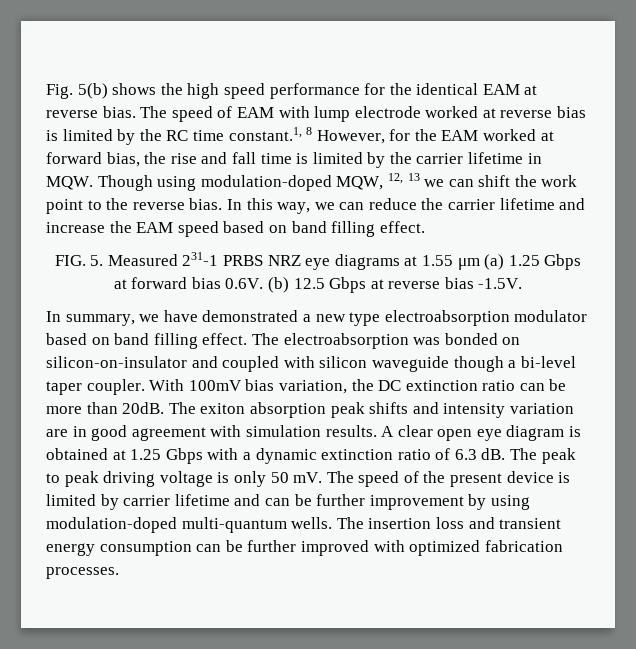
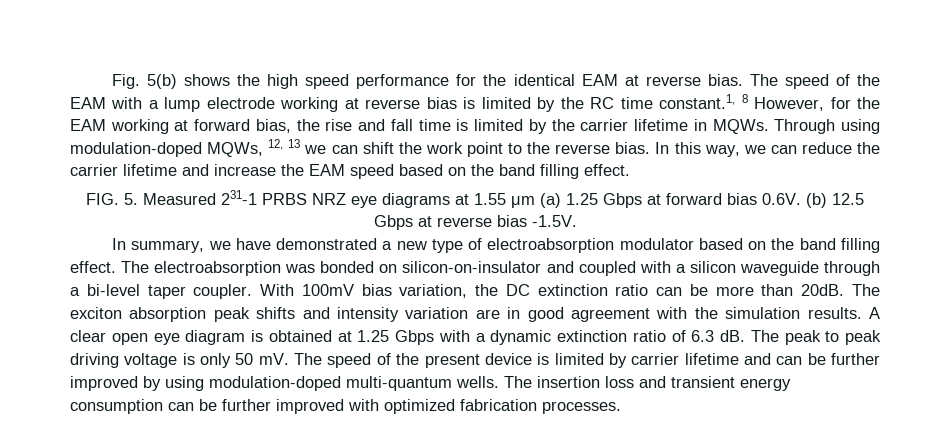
(233, 112) none -> [857,74,881,86] the
(310, 112) none -> [148,100,159,109] a
[425,106,479,118] worked -> [280,97,339,112] working
[483,129,537,141] worked -> [110,119,169,134] working
[46,175,384,191] MQW. Though using modulation-doped MQW, -> [712,119,880,134] [70,142,264,157] MQWs. Through using modulation-doped MQWs,
(287, 229) none -> [471,164,494,176] the
(381, 319) none -> [468,238,483,250] of
(110, 341) none -> [771,238,795,250] the
(315, 362) none -> [675,264,686,273] a
[453,356,504,372] though -> [824,261,881,276] through
[200,403,246,414] exiton -> [70,307,122,319] exciton
(242, 431) none -> [694,307,718,319] the
[369,495,464,510] improvement -> [70,376,138,391] improved

